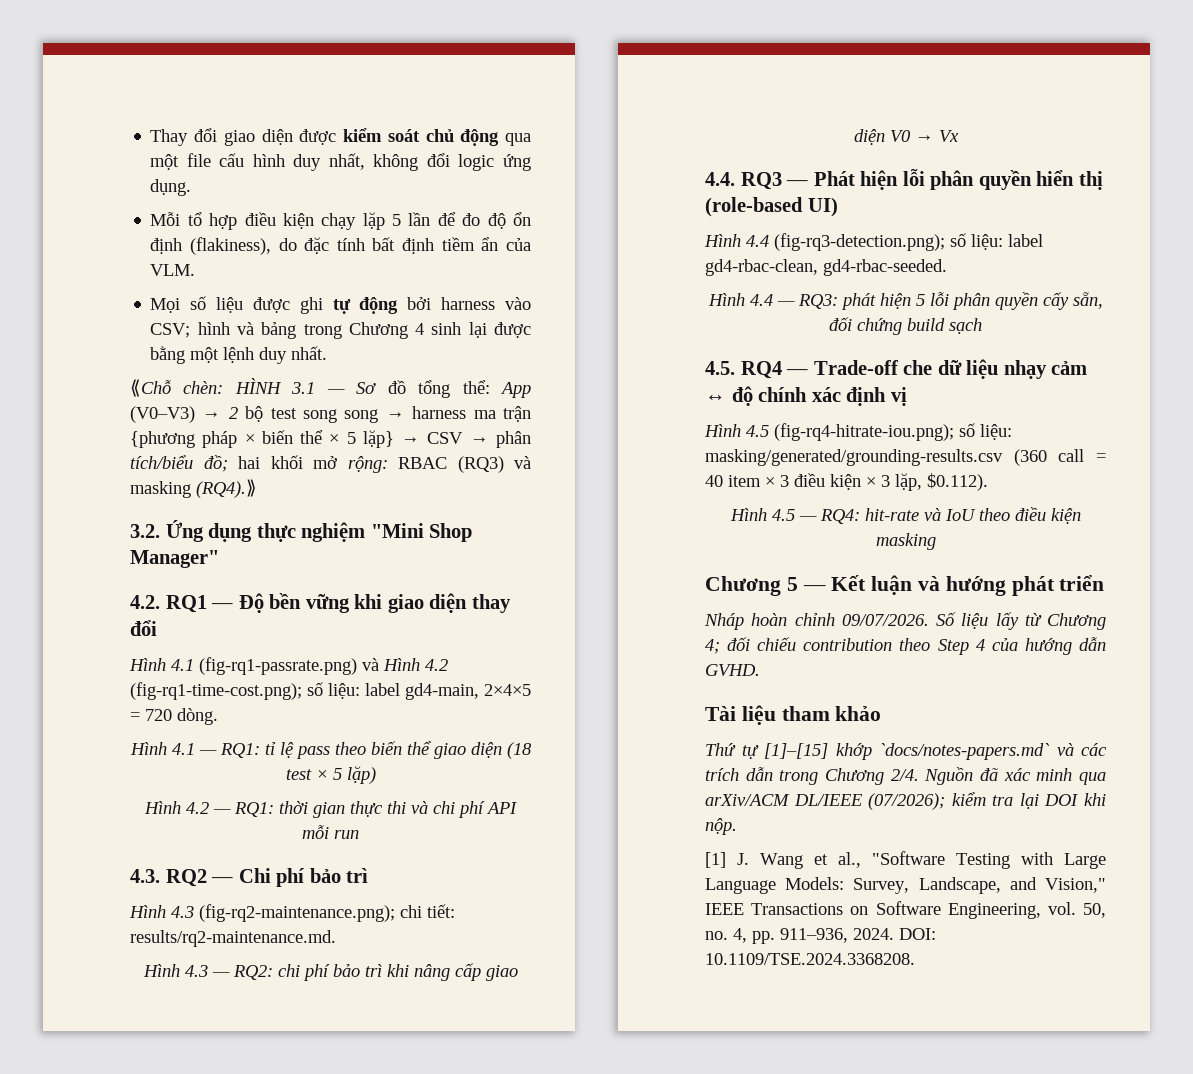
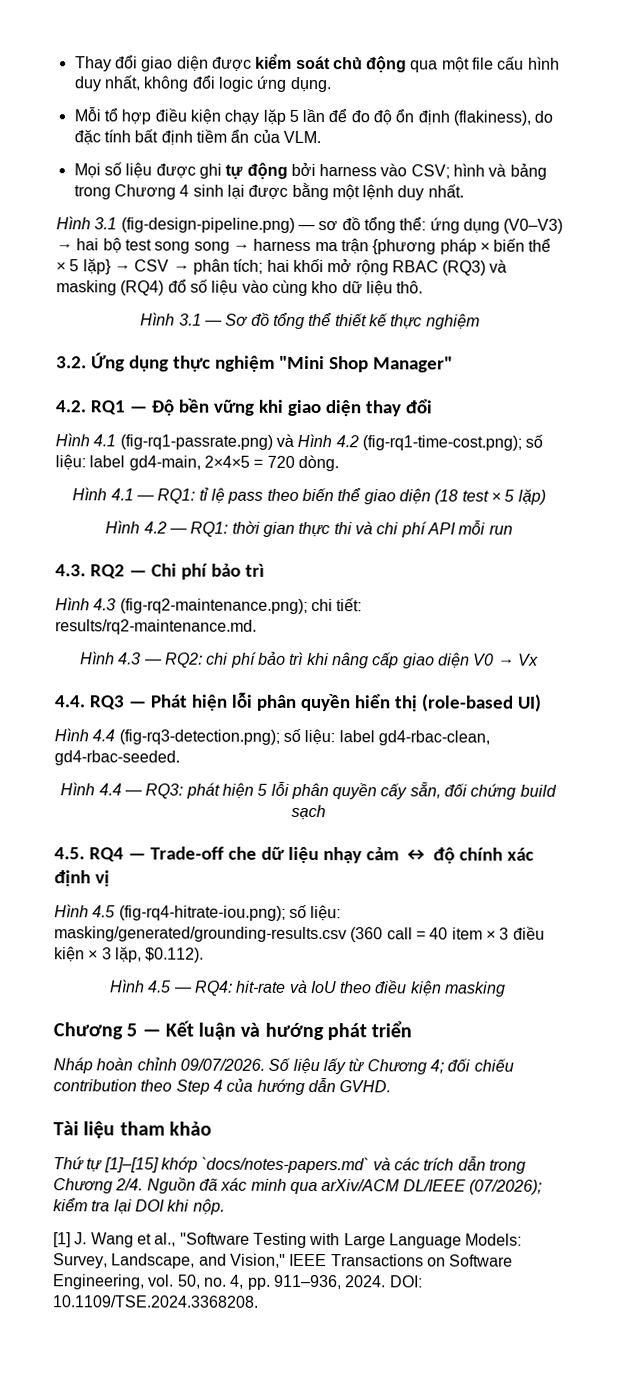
[130,378,377,397] ⟪Chỗ chèn: HÌNH 3.1 — Sơ -> [56,216,339,233] Hình 3.1 (fig-design-pipeline.png) — sơ
[500,382,531,398] App -> [429,217,500,234] ứng dụng
[228,407,238,419] 2 -> [76,238,100,251] hai
[130,455,228,472] tích/biểu đồ; -> [233,258,264,274] tích;
[347,456,388,473] rộng: -> [355,259,389,276] rộng
[196,479,257,498] (RQ4).⟫ -> [120,279,424,297] [140,312,480,330] (RQ4) đổ số liệu vào cùng kho dữ liệu thô. // Hình 3.1 — Sơ đồ tổng thể thiết kế thực nghiệm

